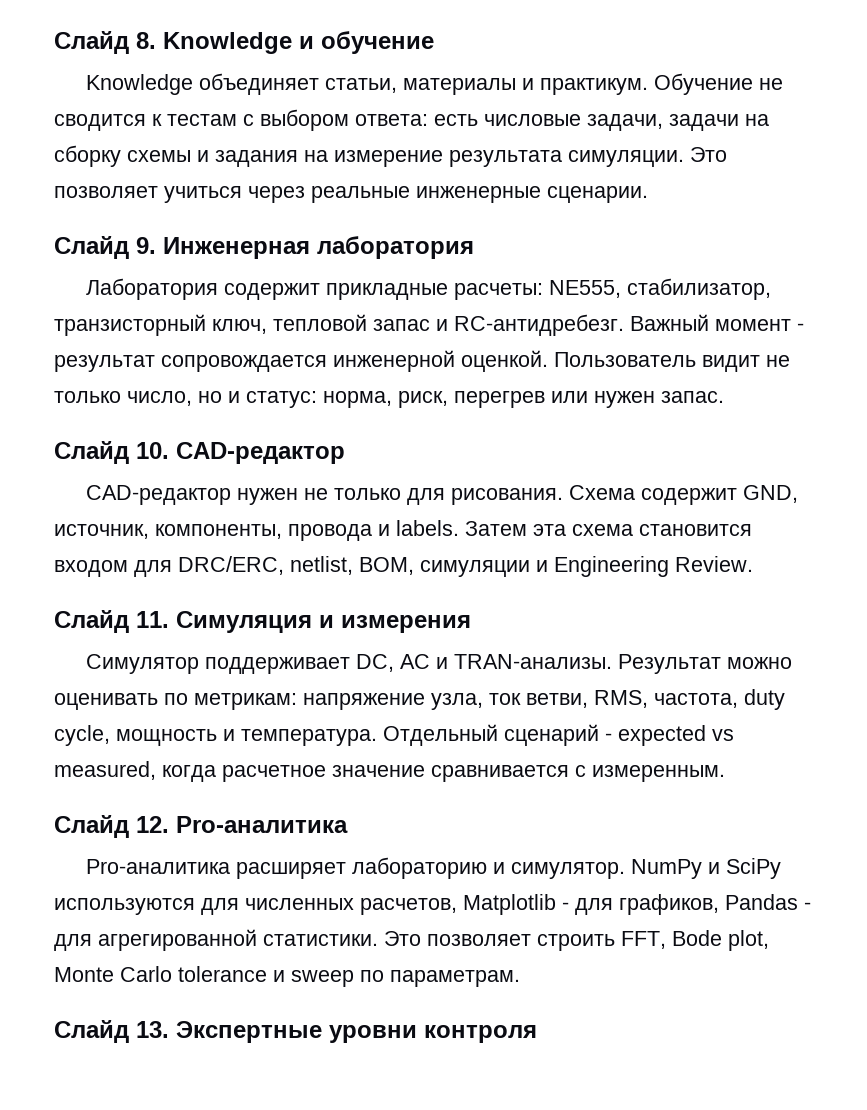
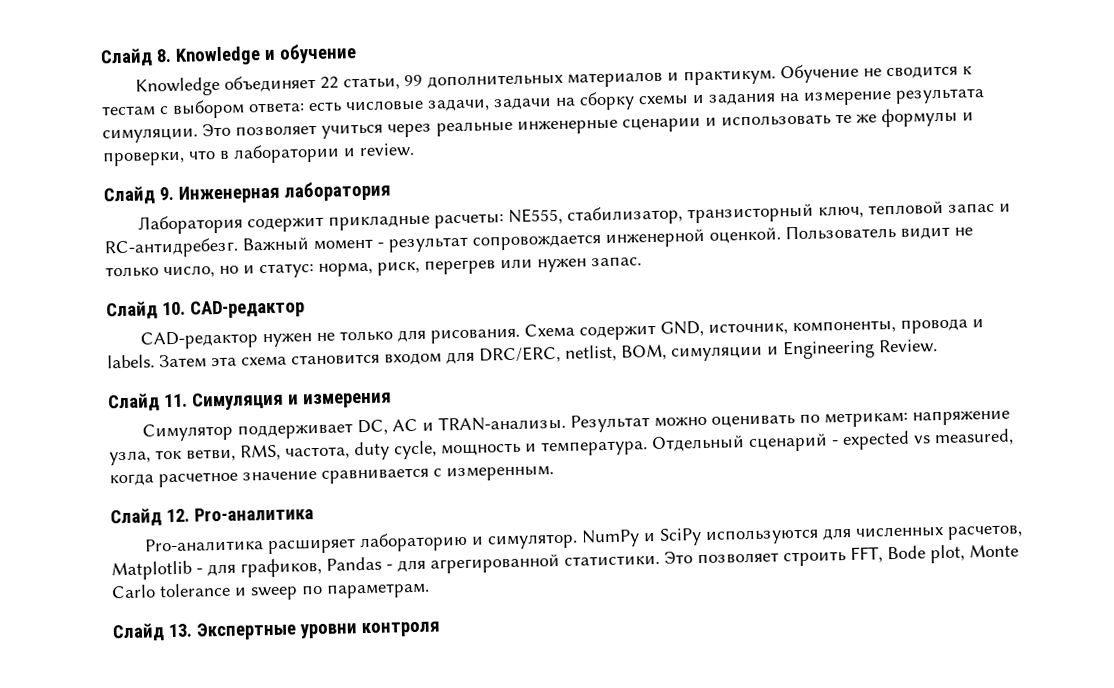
[325,78,517,95] статьи, материалы -> [320,71,664,91] 22 статьи, 99 дополнительных материалов
[547,186,648,203] сценарии. -> [622,107,974,133] [102,142,415,167] сценарии и использовать те же формулы и проверки, что в лаборатории и review.

